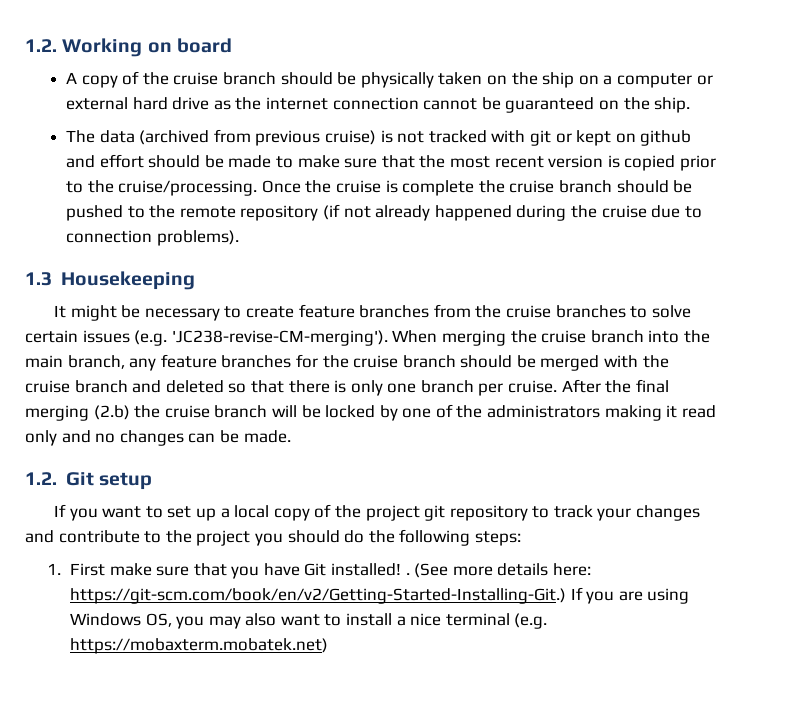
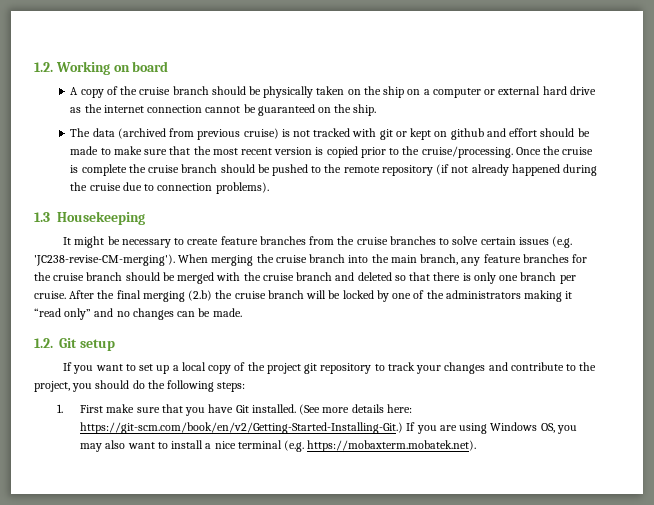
[681,405,716,418] [25,430,57,446] read only -> [34,308,92,320] “read only”
[196,530,251,546] project -> [34,381,70,392] project,
[331,563,410,576] installed! . -> [251,404,296,413] installed.
[69,638,328,654] https://mobaxterm.mobatek.net) -> [307,440,477,452] https://mobaxterm.mobatek.net).

